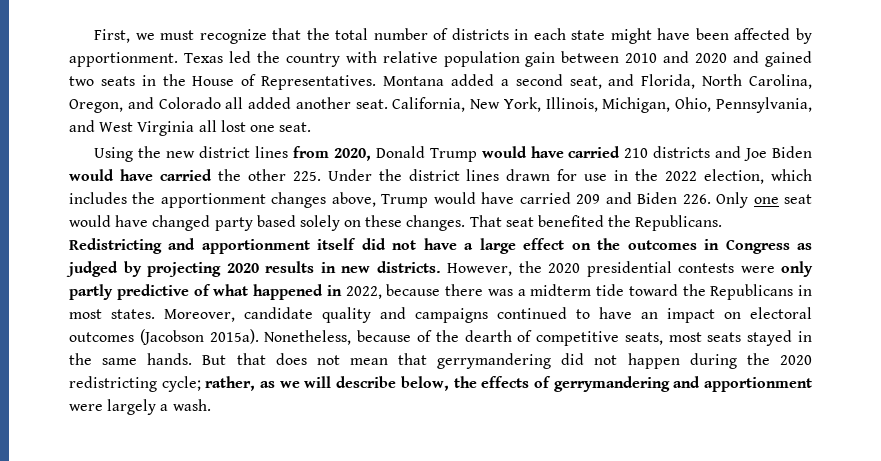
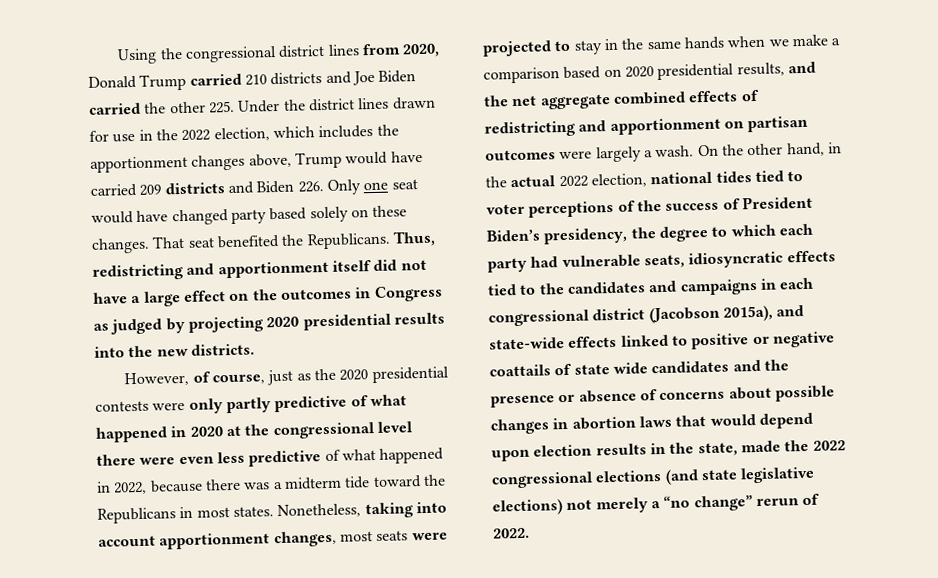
[94,28,813,44] [69,51,813,67] [69,74,813,90] [69,97,812,113] [69,120,312,136] First, we must recognize that the total number of districts in each state might have been affected by apportionment. Texas led the country with relative population gain between 2010 and 2020 and gained two seats in the House of Representatives. Montana added a second seat, and Florida, North Carolina, Oregon, and Colorado all added another seat. California, New York, Illinois, Michigan, Ohio, Pennsylvania, and West Virginia all lost one seat. // -> (117, 56) none
[166,151,196,158] new -> [184,45,277,63] congressional
[481,146,564,158] would have -> (187, 82) none
[69,169,153,181] would have -> (417, 76) none
(601, 199) none -> [164,182,225,195] districts
[69,238,162,254] Redistricting -> [392,230,436,247] [92,263,184,281] Thus, redistricting
[265,261,512,276] results in new districts. However, -> [302,312,445,331] [94,343,255,358] [124,369,311,387] presidential results into the new districts. // However, of course, just as
(342, 290) none -> [189,421,412,440] [96,447,445,467] [96,481,111,493] 2020 at the congressional level there were even less predictive of what happened in
[164,307,812,323] [69,329,813,346] [69,353,812,369] [69,376,477,392] Moreover, candidate quality and campaigns continued to have an impact on electoral outcomes (Jacobson 2015a). Nonetheless, because of the dearth of competitive seats, most seats stayed in the same hands. But that does not mean that gerrymandering did not happen during the 2020 redistricting cycle; rather, as we will describe below, the -> [277,501,447,519] [98,530,448,550] [482,34,841,57] [483,61,816,84] [483,91,686,110] Nonetheless, taking into account apportionment changes, most seats were projected to stay in the same hands when we make a comparison based on 2020 presidential results, and the net aggregate combined
[553,376,812,392] gerrymandering and apportionment -> [484,115,809,138] [485,149,556,161] redistricting and apportionment on partisan outcomes
(211, 405) none -> [697,142,842,157] [485,170,804,188] [486,195,813,218] [486,223,813,245] [487,250,836,273] [487,277,815,296] [488,304,805,327] [489,331,835,350] [489,359,789,377] [490,385,835,408] [490,412,813,435] [491,439,846,462] [491,466,816,489] [492,493,821,516] [493,527,530,539] On the other hand, in the actual 2022 election, national tides tied to voter perceptions of the success of President Biden’s presidency, the degree to which each party had vulnerable seats, idiosyncratic effects tied to the candidates and campaigns in each congressional district (Jacobson 2015a), and state-wide effects linked to positive or negative coattails of state wide candidates and the presence or absence of concerns about possible changes in abortion laws that would depend upon election results in the state, made the 2022 congressional elections (and state legislative elections) not merely a “no change” rerun of 2022.

